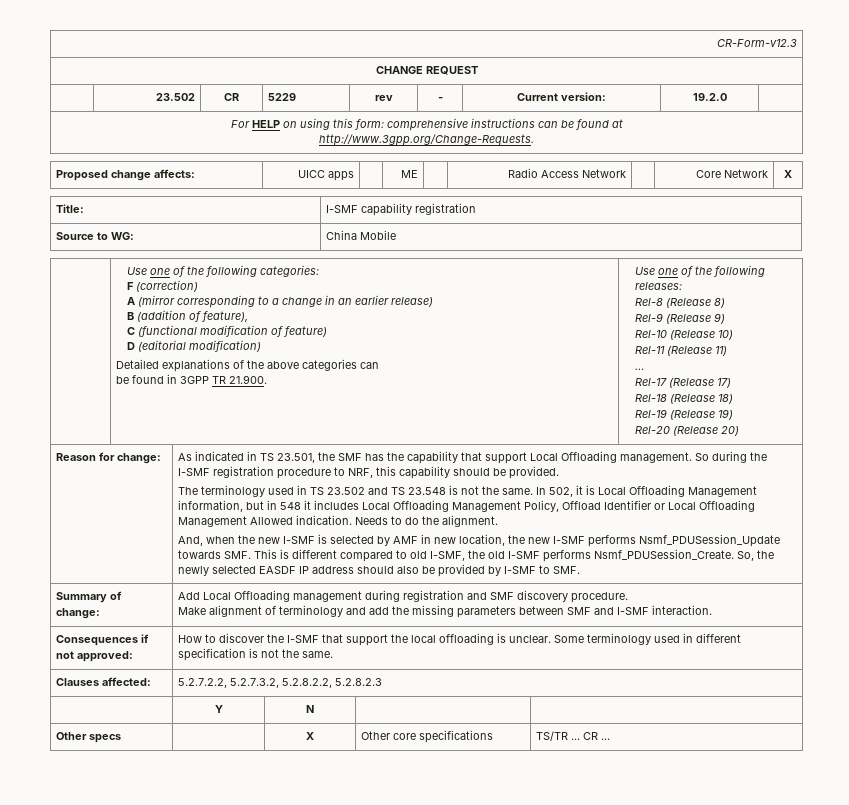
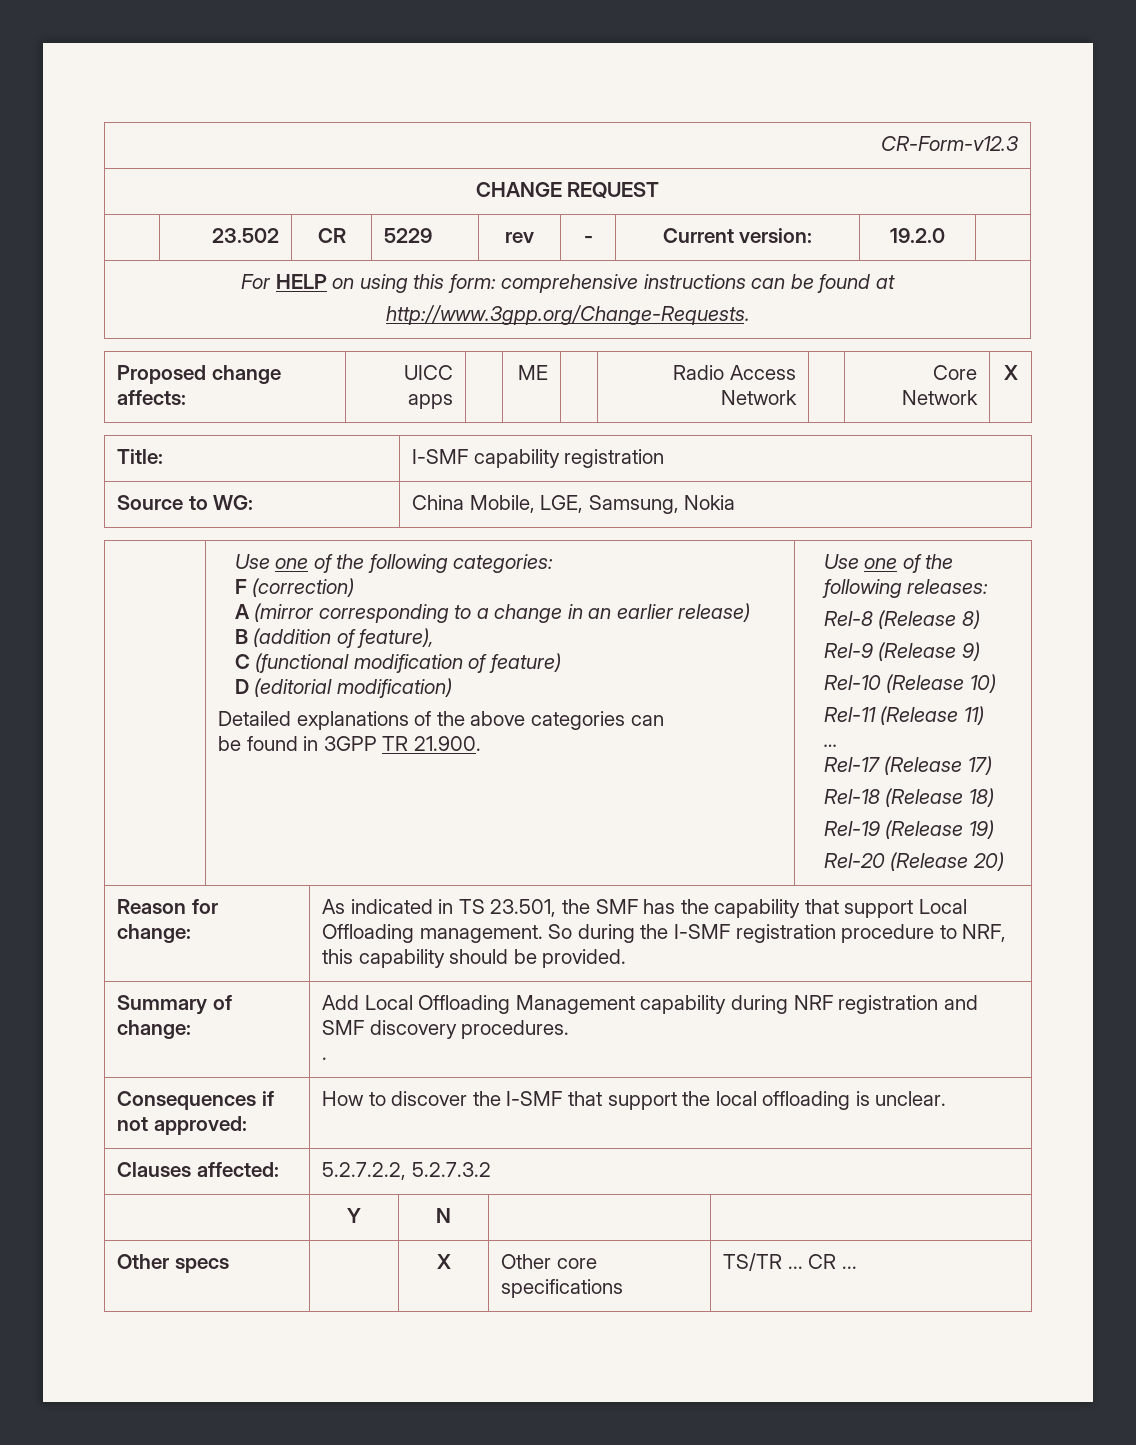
[359,230,396,240] Mobile -> [469,495,736,514] Mobile, LGE, Samsung, Nokia
[177,485,757,497] [177,500,755,512] [177,515,498,527] [177,534,780,547] [177,549,774,562] [177,564,580,577] // The terminology used in TS 23.502 and TS 23.548 is not the same. In 502, it is Local Offloading Management information, but in 548 it includes Local Offloading Management Policy, Offload Identifier or Local Offloading Management Allowed indication. Needs to do the alignment. // And, when the new I-SMF is selected by AMF in new location, the new I-SMF performs Nsmf_PDUSession_Update towards SMF. This is different compared to old I-SMF, the old I-SMF performs Nsmf_PDUSession_Create. So, the newly selected EASDF IP address should also be provided by I-SMF to SMF. -> (627, 958) none
[292,590,628,603] [177,605,712,618] management during registration and SMF discovery procedure. // Make alignment of terminology and add the missing parameters between SMF and I-SMF interaction. -> [515,995,978,1014] [322,1020,570,1039] [322,1057,328,1060] Management capability during NRF registration and SMF discovery procedures. // .
[553,633,741,645] [177,648,333,661] Some terminology used in different specification is not the same. -> (947, 1098) none
[229,678,382,688] 5.2.7.3.2, 5.2.8.2.2, 5.2.8.2.3 -> [411,1162,491,1177] 5.2.7.3.2

